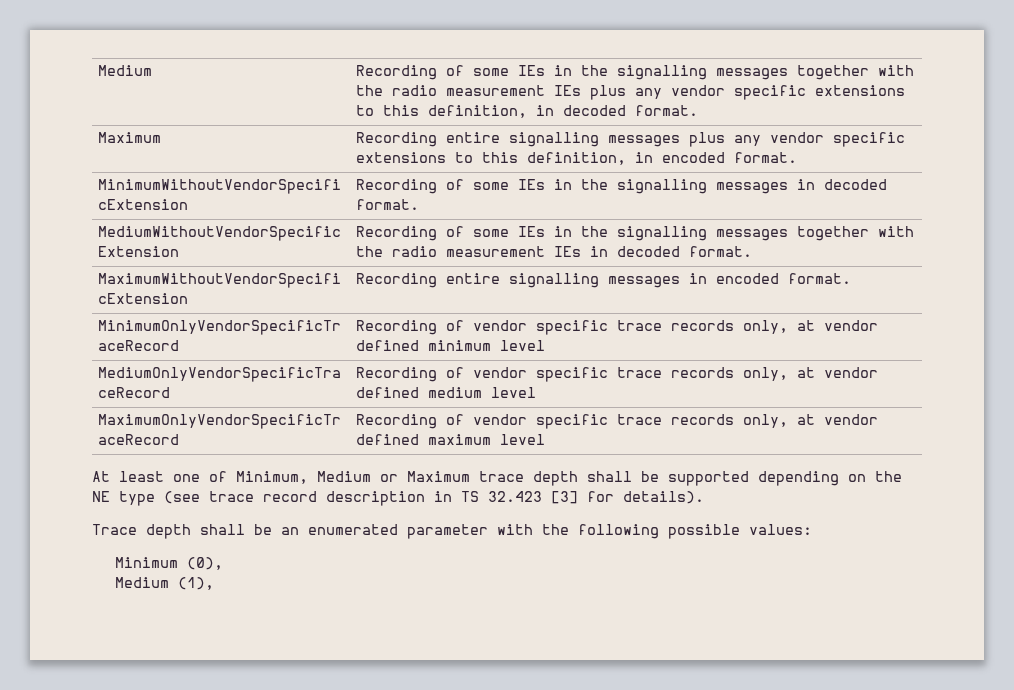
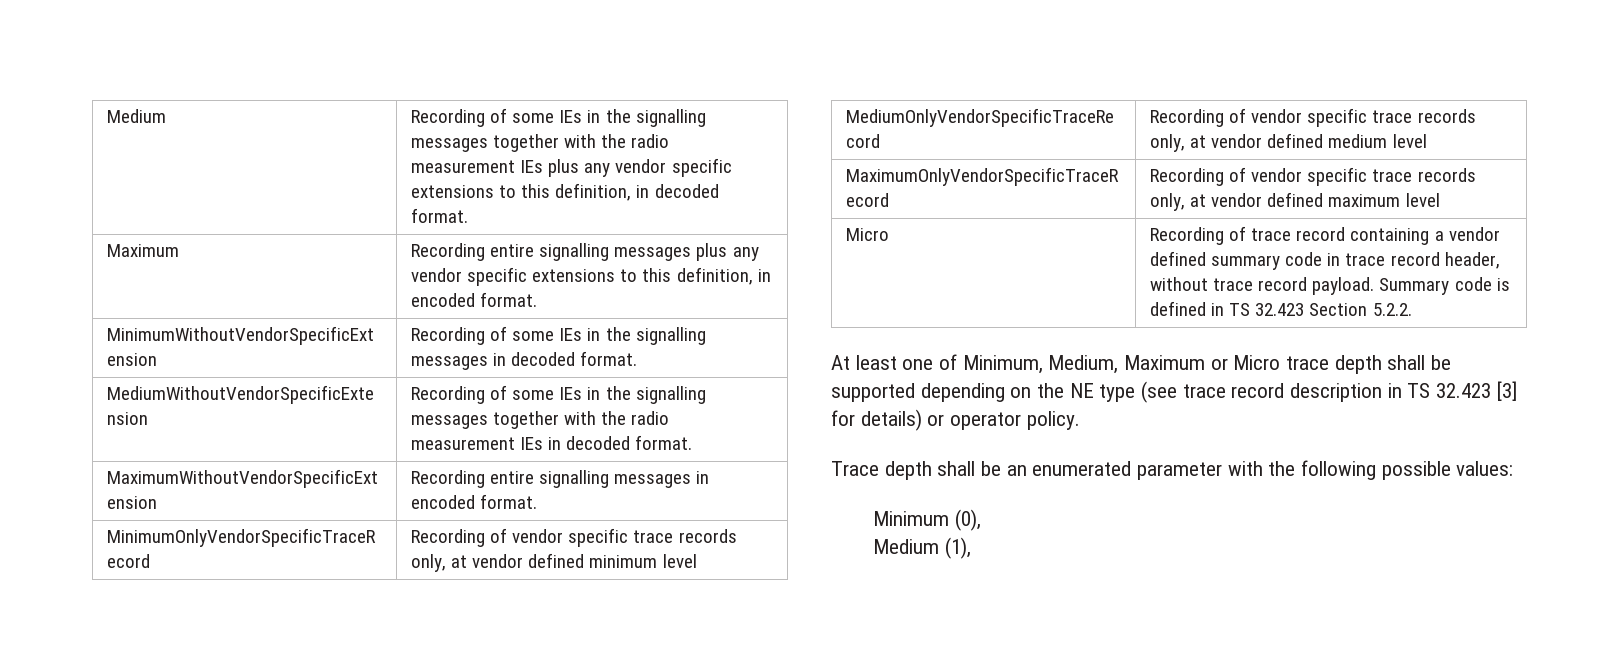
(546, 439) none -> [845,228,889,241] [1149,226,1500,245] [1149,251,1500,270] [1149,277,1510,295] [1149,301,1412,316] // Micro | Recording of trace record containing a vendor defined summary code in trace record header, without trace record payload. Summary code is defined in TS 32.423 Section 5.2.2.
[317,471,470,482] Medium or Maximum -> [1048,355,1281,374] Medium, Maximum or Micro
[623,491,704,504] details). -> [860,409,1080,431] details) or operator policy.

